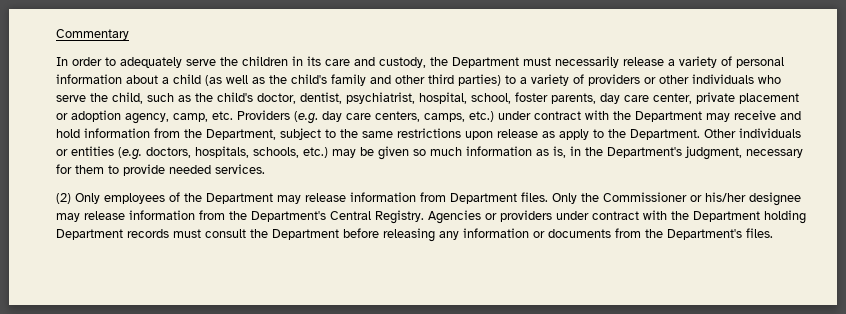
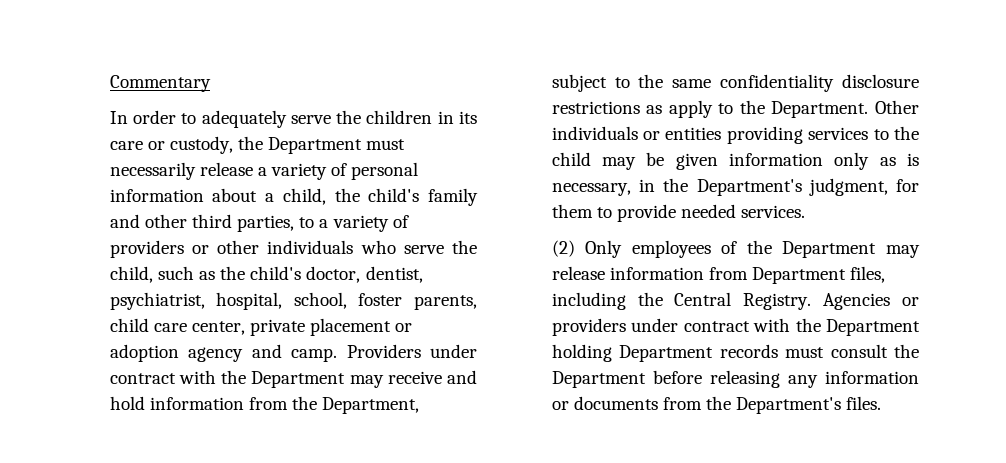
[354,57,376,66] and -> [147,141,165,150] or
[173,74,266,86] child (as well as -> [282,188,326,205] child,
[458,74,502,86] parties) -> [237,215,295,232] parties,
[600,93,621,104] day -> [109,318,149,332] child
[125,110,495,124] agency, camp, etc. Providers (e.g. day care centers, camps, etc.) -> [188,344,421,362] agency and camp. Providers
[397,128,539,140] restrictions upon release -> [720,74,919,92] [551,101,640,114] confidentiality disclosure restrictions
[118,146,567,160] (e.g. doctors, hospitals, schools, etc.) may be given so much information as is, -> [726,126,919,144] [551,152,919,170] [551,183,631,196] providing services to the child may be given information only as is necessary,
[746,149,804,158] necessary -> (888, 187) none
[521,192,802,206] [56,210,327,222] files. Only the Commissioner or his/her designee may release information from the Department's -> [850,266,886,283] [551,292,663,310] files, including the

